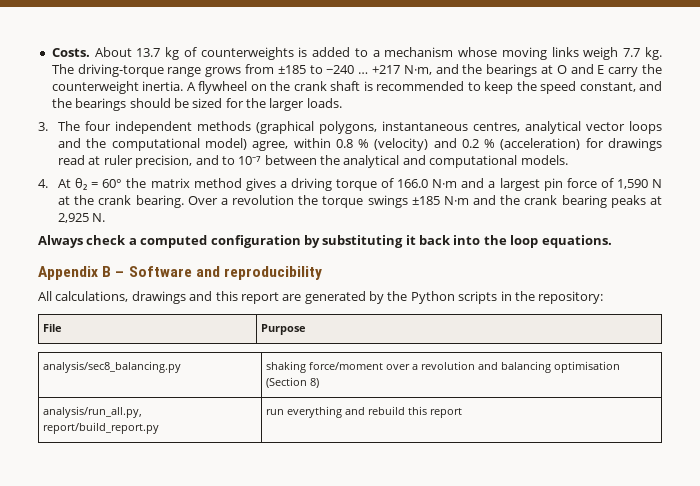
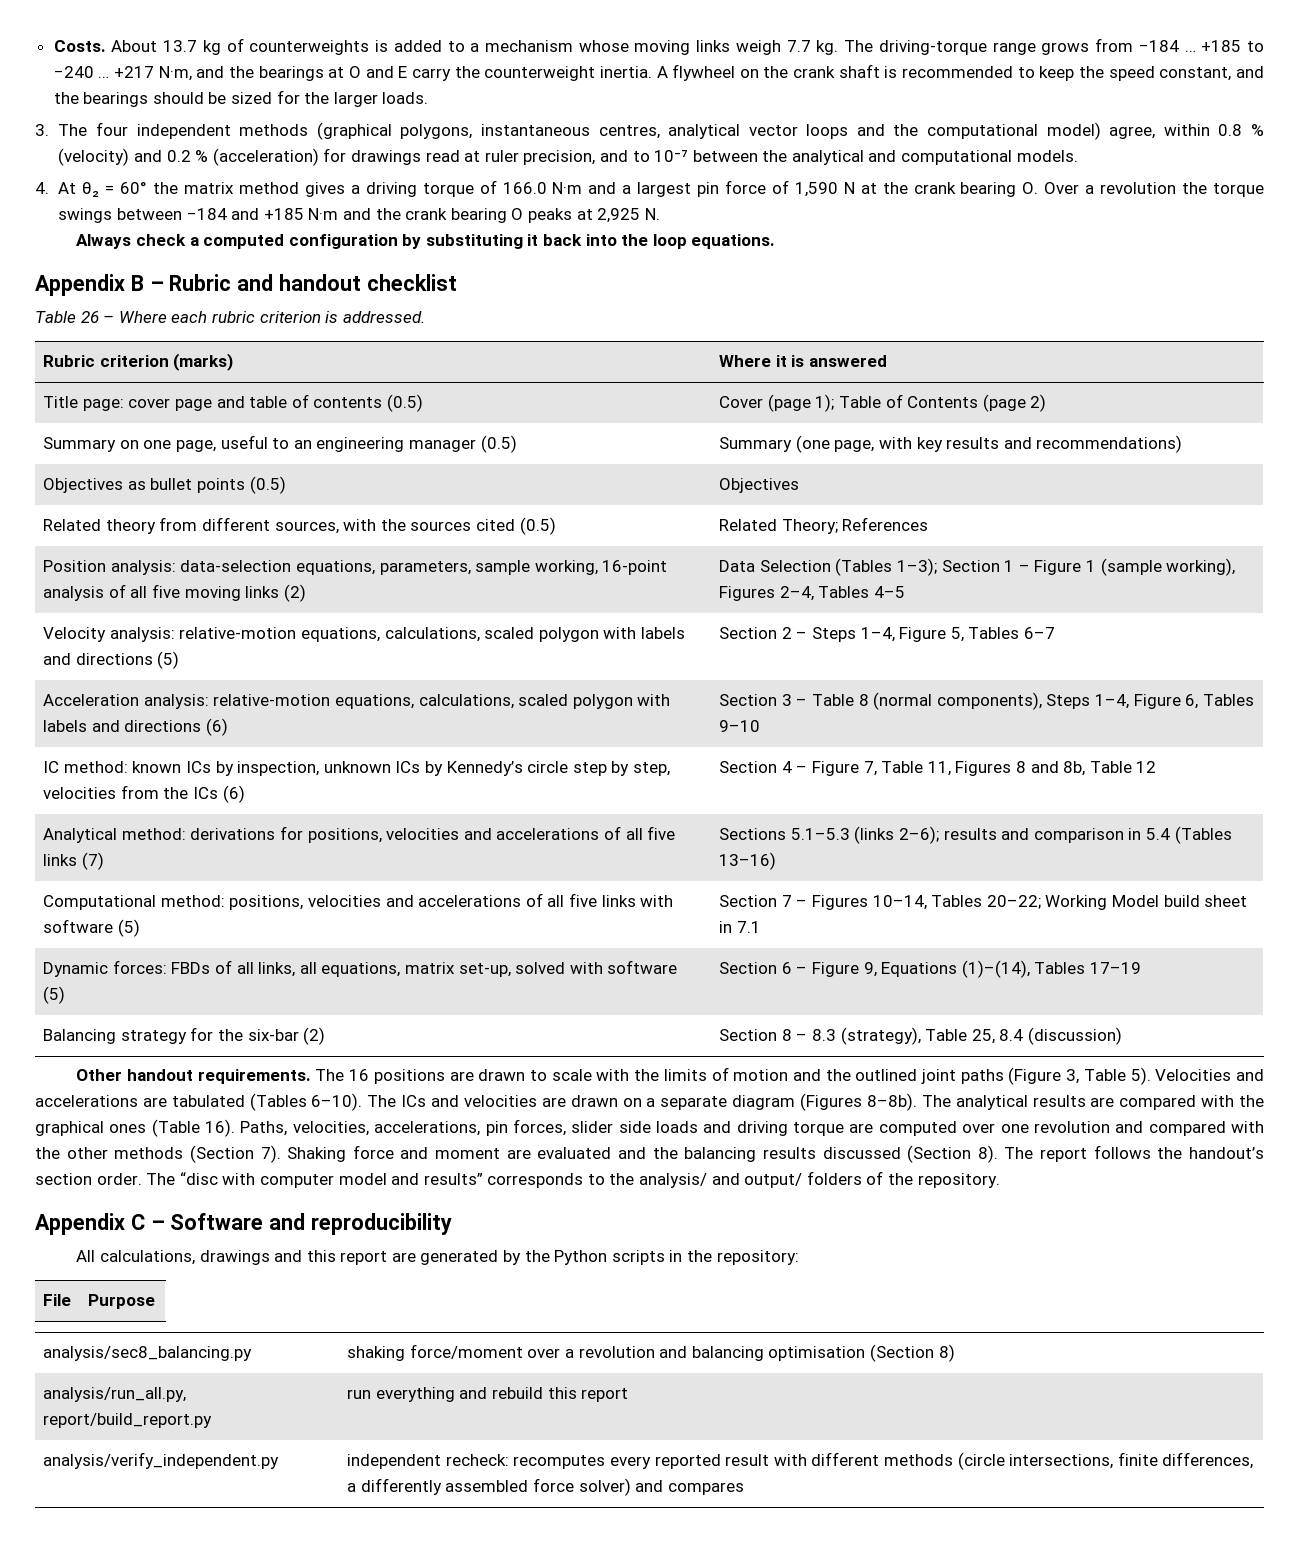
[277,65,306,74] ±185 -> [1138,40,1242,52] −184 … +185
[135,195,184,208] bearing. -> [960,182,1039,197] bearing O.
[411,196,440,205] ±185 -> [117,208,304,220] between −184 and +185
(607, 201) none -> [511,208,524,220] O
(125, 274) none -> [169,274,457,291] [35,311,425,323] [43,353,234,371] [719,355,888,367] [43,394,424,412] [719,394,1047,412] [43,435,517,453] [719,435,1183,453] [43,476,286,494] [719,478,800,493] [43,517,556,535] [719,517,929,534] [43,560,668,575] [43,584,306,602] [719,558,1236,576] [719,586,906,601] [43,627,686,642] [43,651,180,669] [719,627,1056,642] [43,694,671,709] [43,718,229,736] [719,692,1254,710] [719,720,761,732] [43,761,670,776] [43,785,245,803] [719,761,1157,776] [43,826,676,843] [43,852,104,870] [719,826,1232,844] [719,852,777,870] [43,893,674,910] [43,919,140,937] [719,895,1248,910] [719,921,761,933] [43,960,678,977] [43,986,66,1004] [719,960,1142,978] [43,1027,326,1045] [719,1027,1123,1045] [76,1067,1264,1085] [35,1093,1264,1111] [35,1119,1264,1137] [35,1145,1265,1163] [35,1171,1000,1188] [35,1213,165,1235] Rubric and handout checklist // Table 26 – Where each rubric criterion is addressed. // Rubric criterion (marks) | Where it is answered // Title page: cover page and table of contents (0.5) | Cover (page 1); Table of Contents (page 2) // Summary on one page, useful to an engineering manager (0.5) | Summary (one page, with key results and recommendations) // Objectives as bullet points (0.5) | Objectives // Related theory from different sources, with the sources cited (0.5) | Related Theory; References // Position analysis: data-selection equations, parameters, sample working, 16-point analysis of all five moving links (2) | Data Selection (Tables 1–3); Section 1 – Figure 1 (sample working), Figures 2–4, Tables 4–5 // Velocity analysis: relative-motion equations, calculations, scaled polygon with labels and directions (5) | Section 2 – Steps 1–4, Figure 5, Tables 6–7 // Acceleration analysis: relative-motion equations, calculations, scaled polygon with labels and directions (6) | Section 3 – Table 8 (normal components), Steps 1–4, Figure 6, Tables 9–10 // IC method: known ICs by inspection, unknown ICs by Kennedy’s circle step by step, velocities from the ICs (6) | Section 4 – Figure 7, Table 11, Figures 8 and 8b, Table 12 // Analytical method: derivations for positions, velocities and accelerations of all five links (7) | Sections 5.1–5.3 (links 2–6); results and comparison in 5.4 (Tables 13–16) // Computational method: positions, velocities and accelerations of all five links with software (5) | Section 7 – Figures 10–14, Tables 20–22; Working Model build sheet in 7.1 // Dynamic forces: FBDs of all links, all equations, matrix set-up, solved with software (5) | Section 6 – Figure 9, Equations (1)–(14), Tables 17–19 // Balancing strategy for the six-bar (2) | Section 8 – 8.3 (strategy), Table 25, 8.4 (discussion) // Other handout requirements. The 16 positions are drawn to scale with the limits of motion and the outlined joint paths (Figure 3, Table 5). Velocities and accelerations are tabulated (Tables 6–10). The ICs and velocities are drawn on a separate diagram (Figures 8–8b). The analytical results are compared with the graphical ones (Table 16). Paths, velocities, accelerations, pin forces, slider side loads and driving torque are computed over one revolution and compared with the other methods (Section 7). Shaking force and moment are evaluated and the balancing results discussed (Section 8). The report follows the handout’s section order. The “disc with computer model and results” corresponds to the analysis/ and output/ folders of the repository. // Appendix C –
(463, 413) none -> [43,1452,280,1469] [347,1452,1254,1470] [347,1478,744,1496] // analysis/verify_independent.py | independent recheck: recomputes every reported result with different methods (circle intersections, finite differences, a differently assembled force solver) and compares

